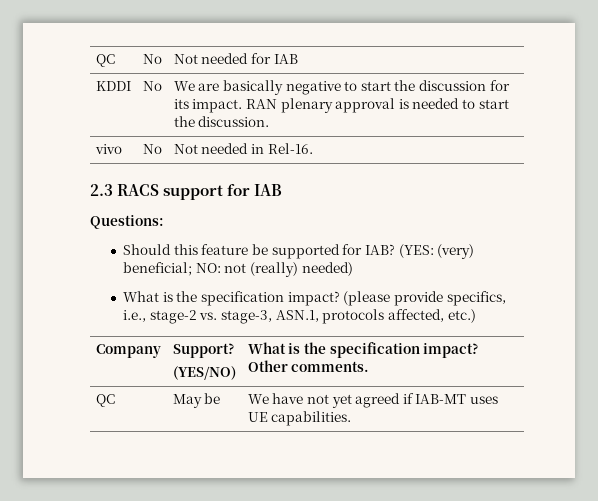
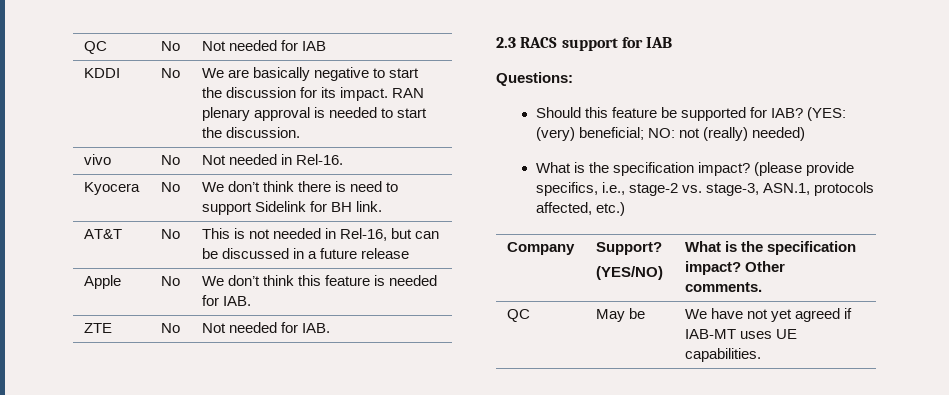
(313, 148) none -> [83,182,140,195] [160,182,180,192] [201,181,398,192] [201,201,382,215] [83,229,122,239] [160,229,180,239] [201,228,440,241] [201,248,409,259] [83,275,121,289] [160,276,180,286] [201,275,437,286] [201,295,251,306] [83,323,112,333] [160,323,180,333] [201,322,330,333] // Kyocera | No | We don’t think there is need to support Sidelink for BH link. // AT&T | No | This is not needed in Rel-16, but can be discussed in a future release // Apple | No | We don’t think this feature is needed for IAB. // ZTE | No | Not needed for IAB.

